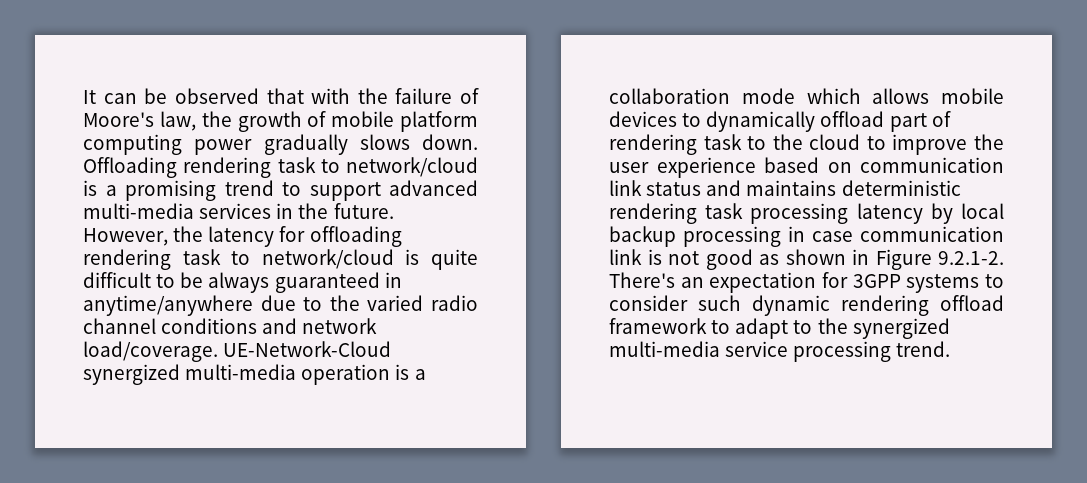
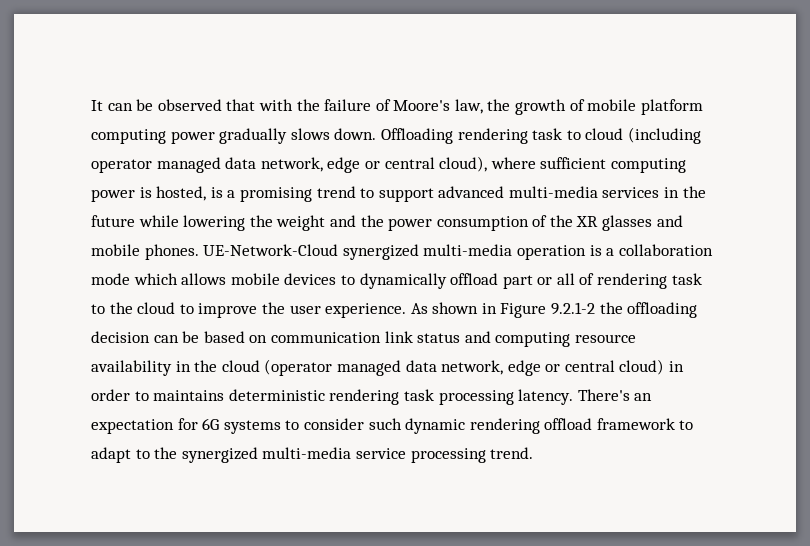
[346,157,478,177] network/cloud -> [585,127,701,144] [91,156,686,173] [91,186,207,202] cloud (including operator managed data network, edge or central cloud), where sufficient computing power is hosted,
[333,203,394,219] [83,226,402,247] [83,249,479,270] [83,272,402,293] [83,295,478,316] [83,318,378,334] [83,341,218,362] future. However, the latency for offloading rendering task to network/cloud is quite difficult to be always guaranteed in anytime/anywhere due to the varied radio channel conditions and network load/coverage. -> [91,215,683,231] [91,244,199,260] future while lowering the weight and the power consumption of the XR glasses and mobile phones.
(927, 122) none -> [537,273,575,285] or all
[656,157,756,178] experience -> [325,302,698,318] [91,331,200,343] experience. As shown in Figure 9.2.1-2 the offloading decision can be
(742, 188) none -> [495,332,636,347] [91,359,685,376] [91,389,149,401] computing resource availability in the cloud (operator managed data network, edge or central cloud) in order to
[856,203,1004,224] [609,226,1004,247] [609,249,1004,270] latency by local backup processing in case communication link is not good as shown in Figure 9.2.1-2. -> [518,389,574,405] latency.
[852,274,901,288] 3GPP -> [202,418,220,430] 6G

